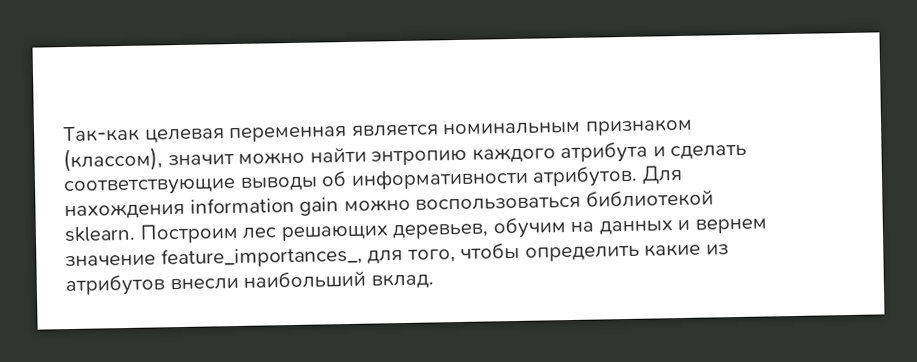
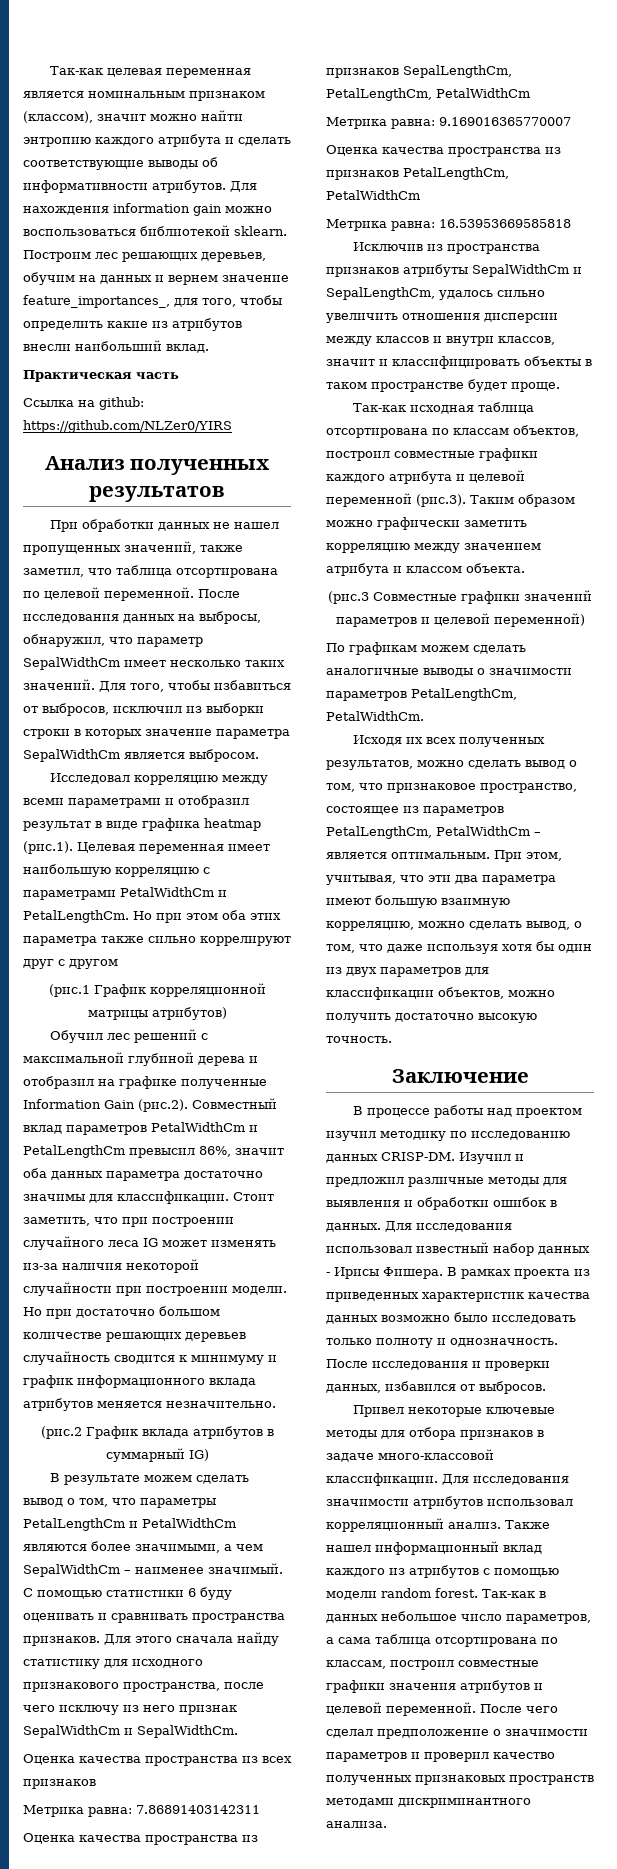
(434, 281) none -> [23,370,179,382] [23,397,144,410] [23,420,232,433] [44,456,271,475] [89,486,225,502] [50,519,280,532] [23,541,243,555] [23,565,278,578] [23,587,240,601] [23,611,261,624] [23,634,203,647] [23,657,285,670] [23,679,291,692] [23,703,264,716] [23,729,290,739] [23,749,259,762] [50,773,269,785] [23,795,249,808] [23,818,261,831] [23,841,270,854] [23,864,210,877] [23,887,227,900] [23,910,281,923] [23,936,291,946] [23,959,118,969] [48,983,266,997] [87,1007,227,1020] [50,1029,209,1043] [23,1052,258,1066] [23,1076,267,1089] [23,1098,277,1112] [23,1122,258,1135] [23,1145,284,1158] [23,1168,263,1181] [23,1191,274,1204] [23,1217,234,1227] [23,1236,276,1250] [23,1259,199,1273] [23,1282,287,1296] [23,1306,220,1319] [23,1332,246,1342] [23,1351,277,1365] [23,1375,256,1388] [23,1398,276,1411] [40,1426,274,1439] [105,1448,209,1462] [50,1473,250,1485] [23,1498,216,1508] [23,1518,236,1531] [23,1541,263,1553] [23,1563,283,1577] [23,1587,232,1600] [23,1613,285,1623] [23,1632,279,1646] [23,1659,203,1669] [23,1682,264,1692] [23,1705,237,1715] [23,1725,238,1738] [23,1754,292,1766] [23,1779,96,1789] [23,1805,260,1817] [23,1833,258,1845] [326,65,512,78] [326,88,530,101] [326,117,571,129] [326,145,561,157] [326,167,509,180] [326,190,420,200] [326,219,571,231] [353,242,541,254] [326,264,582,277] [326,287,545,300] [326,313,558,323] [326,336,555,346] [326,356,592,369] [326,379,560,392] [353,402,535,414] [326,425,579,438] [326,448,538,461] [326,470,525,484] [326,493,575,507] [326,517,527,530] [326,543,541,553] [326,563,525,576] [328,590,592,604] [335,613,585,627] [326,642,526,655] [326,668,572,677] [326,688,517,701] [326,711,424,721] [353,735,546,747] [326,760,577,770] [326,783,577,793] [326,806,504,816] [326,826,541,839] [326,850,562,862] [326,875,556,885] [326,895,510,908] [326,921,582,931] [326,941,592,954] [326,967,489,977] [326,987,555,1000] [326,1013,537,1023] [326,1036,392,1043] [391,1069,529,1083] [353,1105,583,1118] [326,1131,570,1141] [326,1152,524,1164] [326,1177,567,1187] [326,1197,557,1210] [326,1221,512,1232] [326,1242,590,1256] [326,1267,590,1279] [326,1292,590,1302] [326,1312,576,1324] [326,1338,558,1348] [326,1359,550,1371] [326,1381,546,1394] [353,1405,556,1417] [326,1427,544,1440] [326,1449,494,1462] [326,1473,569,1486] [326,1496,573,1509] [326,1518,550,1532] [326,1541,542,1555] [326,1565,559,1578] [326,1588,546,1600] [326,1611,591,1624] [326,1634,558,1647] [326,1660,539,1670] [326,1680,543,1693] [326,1702,558,1716] [326,1729,588,1739] [326,1752,555,1762] [326,1775,594,1785] [326,1798,531,1808] [326,1821,387,1828] // Практическая часть // Ссылка на github: https://github.com/NLZer0/YIRS // Анализ полученных результатов // При обработки данных не нашел пропущенных значений, также заметил, что таблица отсортирована по целевой переменной. После исследования данных на выбросы, обнаружил, что параметр SepalWidthCm имеет несколько таких значений. Для того, чтобы избавиться от выбросов, исключил из выборки строки в которых значение параметра SepalWidthCm является выбросом. // Исследовал корреляцию между всеми параметрами и отобразил результат в виде графика heatmap (рис.1). Целевая переменная имеет наибольшую корреляцию с параметрами PetalWidthCm и PetalLengthCm. Но при этом оба этих параметра также сильно коррелируют друг с другом // (рис.1 График корреляционной матрицы атрибутов) // Обучил лес решений с максимальной глубиной дерева и отобразил на графике полученные Information Gain (рис.2). Совместный вклад параметров PetalWidthCm и PetalLengthCm превысил 86%, значит оба данных параметра достаточно значимы для классификации. Стоит заметить, что при построении случайного леса IG может изменять из-за наличия некоторой случайности при построении модели. Но при достаточно большом количестве решающих деревьев случайность сводится к минимуму и график информационного вклада атрибутов меняется незначительно. // (рис.2 График вклада атрибутов в суммарный IG) // В результате можем сделать вывод о том, что параметры PetalLengthCm и PetalWidthCm являются более значимыми, а чем SepalWidthCm – наименее значимый. С помощью статистики 6 буду оценивать и сравнивать пространства признаков. Для этого сначала найду статистику для исходного признакового пространства, после чего исключу из него признак SepalWidthCm и SepalWidthCm. // Оценка качества пространства из всех признаков // Метрика равна: 7.86891403142311 // Оценка качества пространства из признаков SepalLengthCm, PetalLengthCm, PetalWidthCm // Метрика равна: 9.169016365770007 // Оценка качества пространства из признаков PetalLengthCm, PetalWidthCm // Метрика равна: 16.53953669585818 // Исключив из пространства признаков атрибуты SepalWidthCm и SepalLengthCm, удалось сильно увеличить отношения дисперсии между классов и внутри классов, значит и классифицировать объекты в таком пространстве будет проще. // Так-как исходная таблица отсортирована по классам объектов, построил совместные графики каждого атрибута и целевой переменной (рис.3). Таким образом можно графически заметить корреляцию между значением атрибута и классом объекта. // (рис.3 Совместные графики значений параметров и целевой переменной) // По графикам можем сделать аналогичные выводы о значимости параметров PetalLengthCm, PetalWidthCm. // Исходя их всех полученных результатов, можно сделать вывод о том, что признаковое пространство, состоящее из параметров PetalLengthCm, PetalWidthCm – является оптимальным. При этом, учитывая, что эти два параметра имеют большую взаимную корреляцию, можно сделать вывод, о том, что даже используя хотя бы один из двух параметров для классификации объектов, можно получить достаточно высокую точность. // Заключение // В процессе работы над проектом изучил методику по исследованию данных CRISP-DM. Изучил и предложил различные методы для выявления и обработки ошибок в данных. Для исследования использовал известный набор данных - Ирисы Фишера. В рамках проекта из приведенных характеристик качества данных возможно было исследовать только полноту и однозначность. После исследования и проверки данных, избавился от выбросов. // Привел некоторые ключевые методы для отбора признаков в задаче много-классовой классификации. Для исследования значимости атрибутов использовал корреляционный анализ. Также нашел информационный вклад каждого из атрибутов с помощью модели random forest. Так-как в данных небольшое число параметров, а сама таблица отсортирована по классам, построил совместные графики значения атрибутов и целевой переменной. После чего сделал предположение о значимости параметров и проверил качество полученных признаковых пространств методами дискриминантного анализа.

